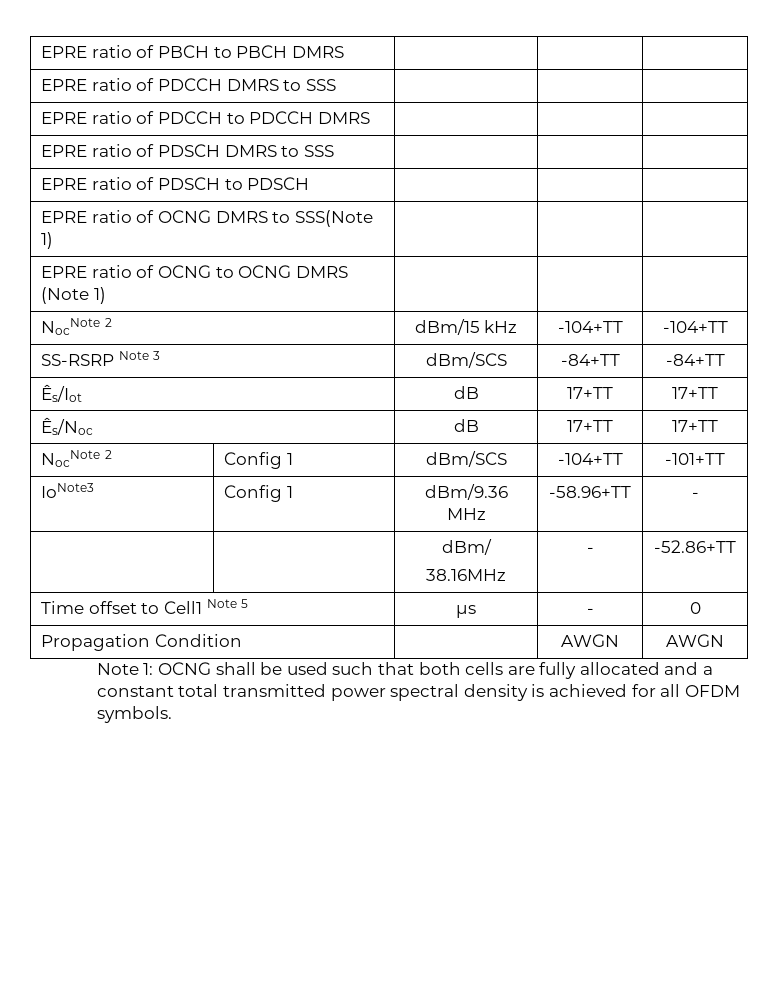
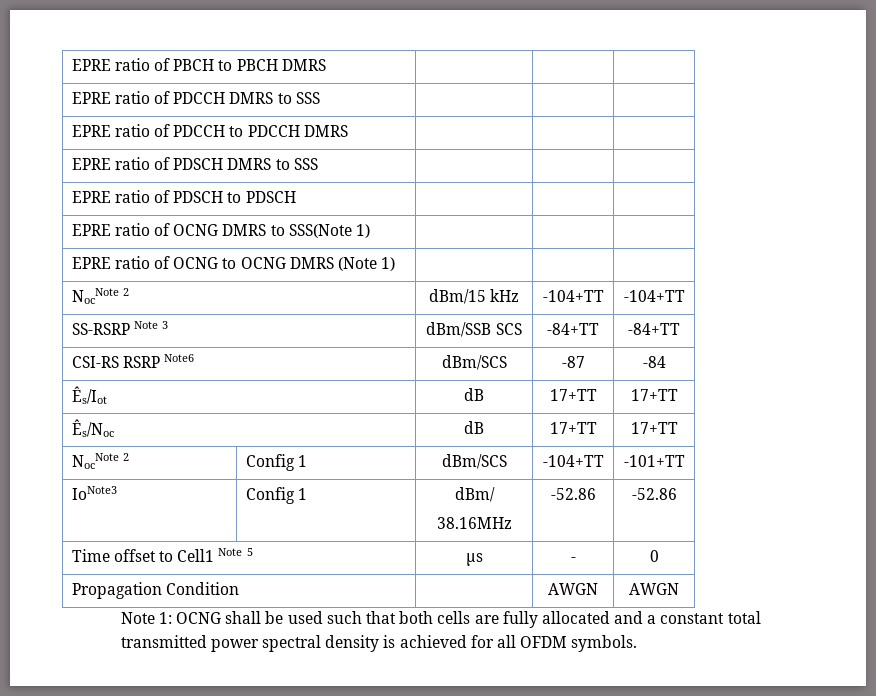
[425,352,507,368] dBm/SCS -> [426,322,522,337] dBm/SSB SCS
(725, 360) none -> [71,354,194,368] [441,355,507,370] [561,356,585,368] [642,356,666,368] // CSI-RS RSRP Note6 | dBm/SCS | -87 | -84
[424,484,508,500] [446,508,486,520] [549,486,631,498] [691,492,699,498] | dBm/9.36 MHz | -58.96+TT | - // | -> (307, 494) none
[586,547,594,553] [654,540,736,553] - | -52.86+TT -> [550,488,596,500] [631,488,677,500] -52.86 | -52.86

